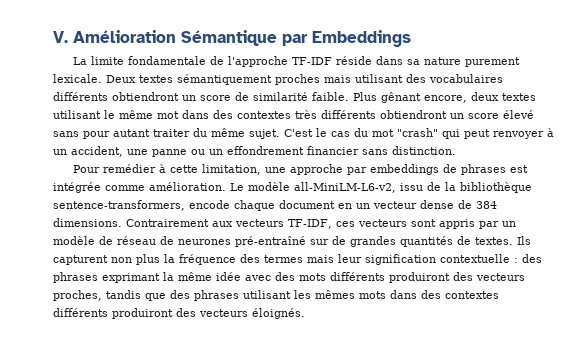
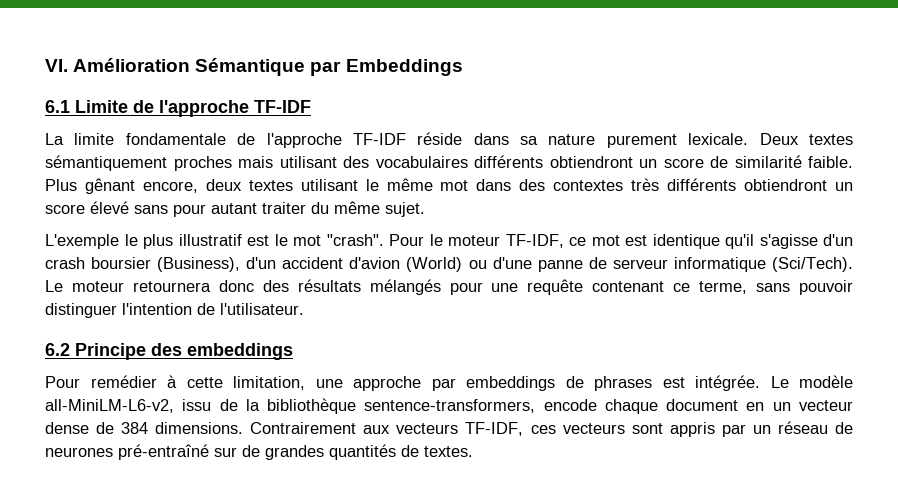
[53,31,68,43] V. -> [45,59,68,72] VI.
(411, 38) none -> [45,100,311,117] // 6.1 Limite de l'approche TF-IDF
[284,128,554,139] [53,146,456,157] C'est le cas du mot "crash" qui peut renvoyer à un accident, une panne ou un effondrement financier sans distinction. -> [45,234,853,249] [45,257,854,272] [45,279,854,295] [45,303,304,318] [45,343,293,360] // L'exemple le plus illustratif est le mot "crash". Pour le moteur TF-IDF, ce mot est identique qu'il s'agisse d'un crash boursier (Business), d'un accident d'avion (World) ou d'une panne de serveur informatique (Sci/Tech). Le moteur retournera donc des résultats mélangés pour une requête contenant ce terme, sans pouvoir distinguer l'intention de l'utilisateur. // 6.2 Principe des embeddings
[53,182,226,193] intégrée comme amélioration. -> [695,375,760,391] intégrée.
[53,236,113,245] modèle de -> (771, 429) none
[517,236,531,245] [53,254,542,265] [53,272,525,283] [53,290,499,301] [53,308,305,319] Ils capturent non plus la fréquence des termes mais leur signification contextuelle : des phrases exprimant la même idée avec des mots différents produiront des vecteurs proches, tandis que des phrases utilisant les mêmes mots dans des contextes différents produiront des vecteurs éloignés. -> (473, 451) none

